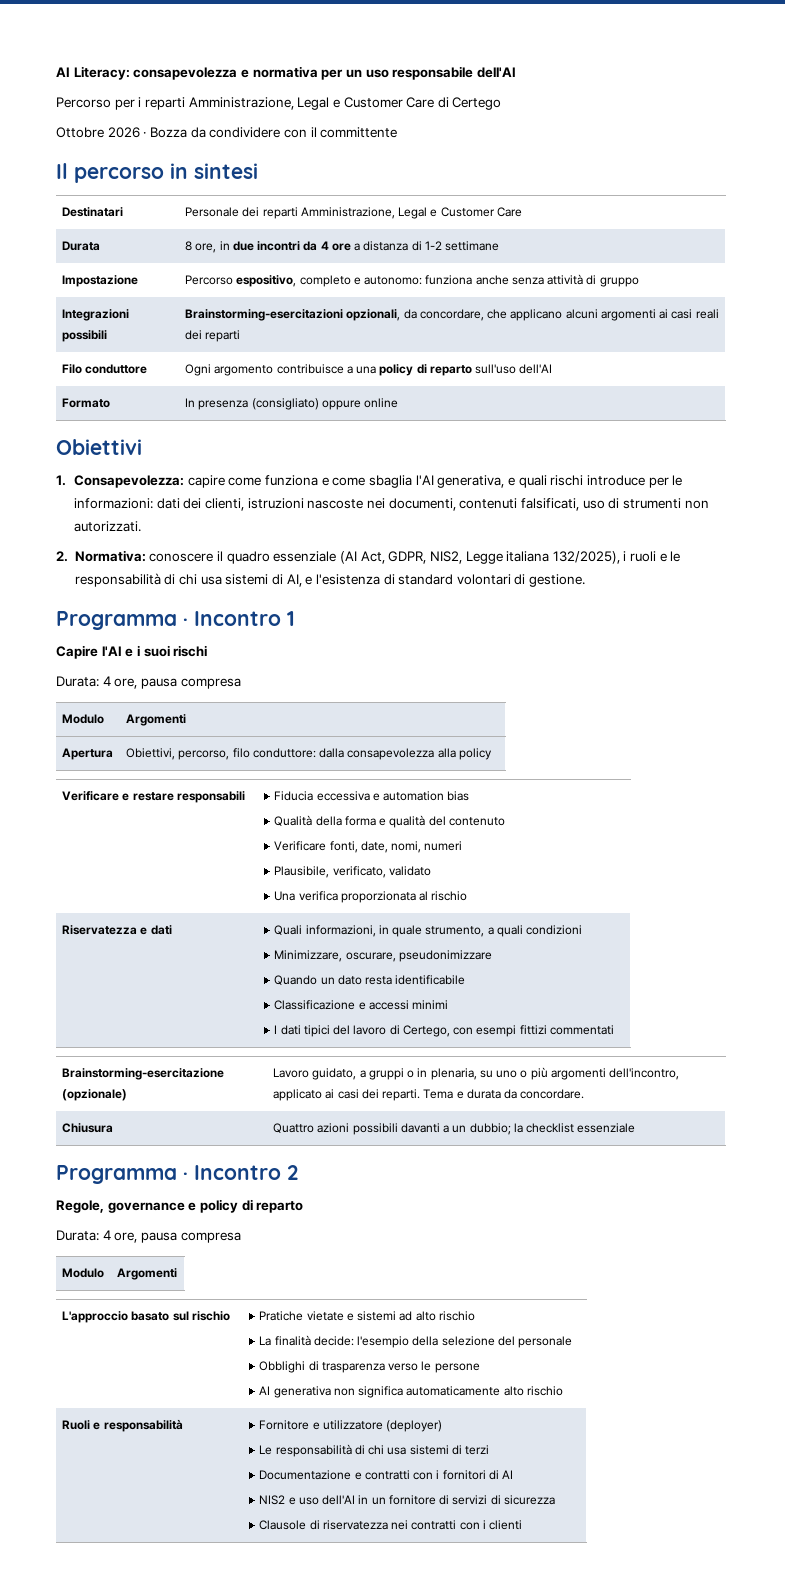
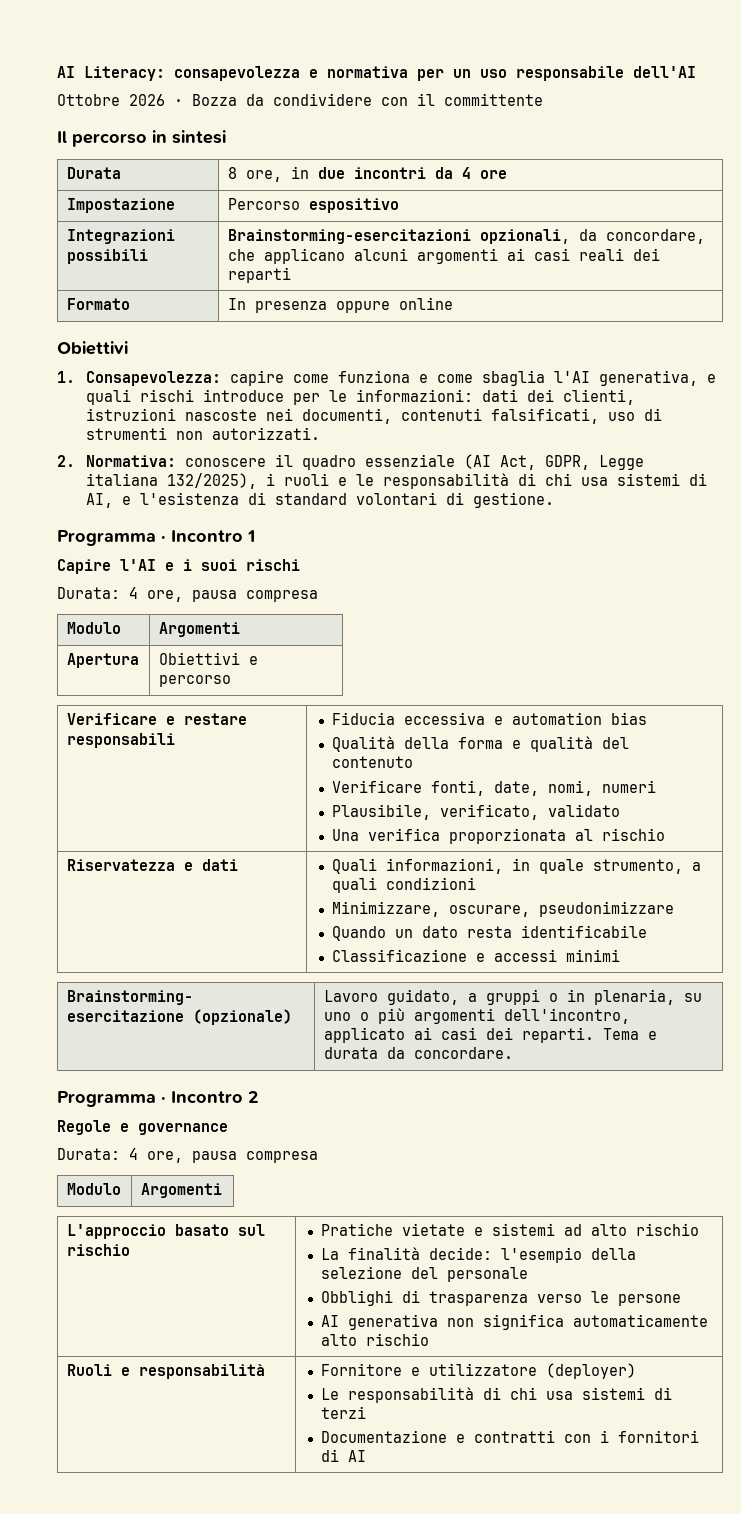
[56,97,502,110] // Percorso per i reparti Amministrazione, Legal e Customer Care di Certego -> (696, 72) none
[62,207,124,217] [185,207,522,219] // Destinatari | Personale dei reparti Amministrazione, Legal e Customer Care -> (226, 137) none
[354,241,500,251] [62,275,139,287] [185,274,639,287] a distanza di 1-2 settimane // Impostazione | Percorso espositivo, completo e autonomo: funziona anche senza attività di gruppo -> [66,198,175,213] [227,198,399,213] // Impostazione | Percorso espositivo
[62,364,148,374] [185,364,553,376] // Filo conduttore | Ogni argomento contribuisce a una policy di reparto sull'uso dell'AI -> (291, 275) none
[251,398,319,410] (consigliato) -> (327, 307) none
[429,551,462,564] NIS2, -> (590, 462) none
[126,748,492,760] Obiettivi, percorso, filo conduttore: dalla consapevolezza alla policy -> [158,652,258,665] [158,675,231,687] Obiettivi e percorso
[274,1025,614,1037] // I dati tipici del lavoro di Certego, con esempi fittizi commentati -> (620, 955) none
[62,1123,114,1133] [273,1123,636,1135] // Chiusura | Quattro azioni possibili davanti a un dubbio; la checklist essenziale -> (513, 1053) none
[56,1200,104,1213] Regole, -> [57,1120,129,1135] Regole e
[188,1199,304,1213] e policy di reparto -> (228, 1129) none
[259,1495,555,1505] [259,1520,523,1530] // NIS2 e uso dell'AI in un fornitore di servizi di sicurezza // Clausole di riservatezza nei contratti con i clienti -> (366, 1456) none

